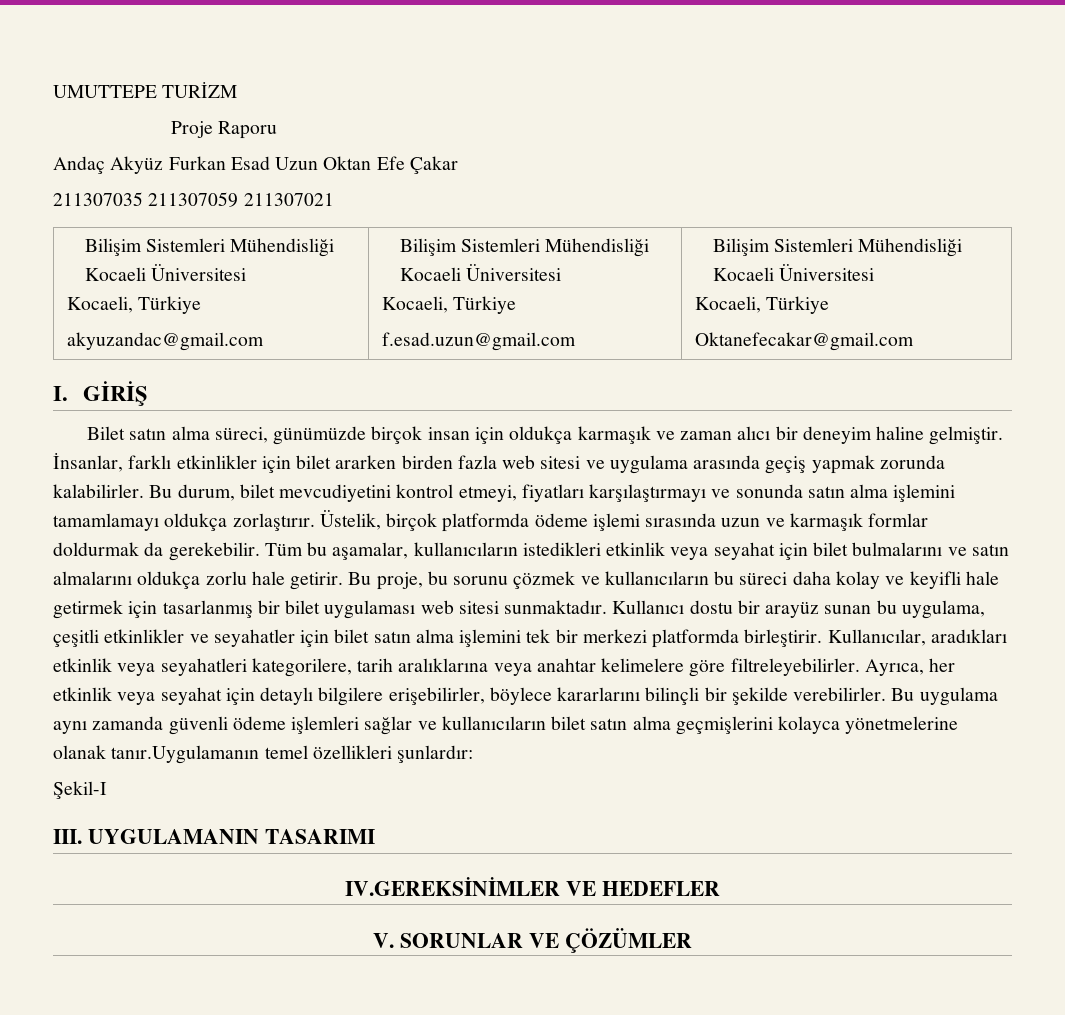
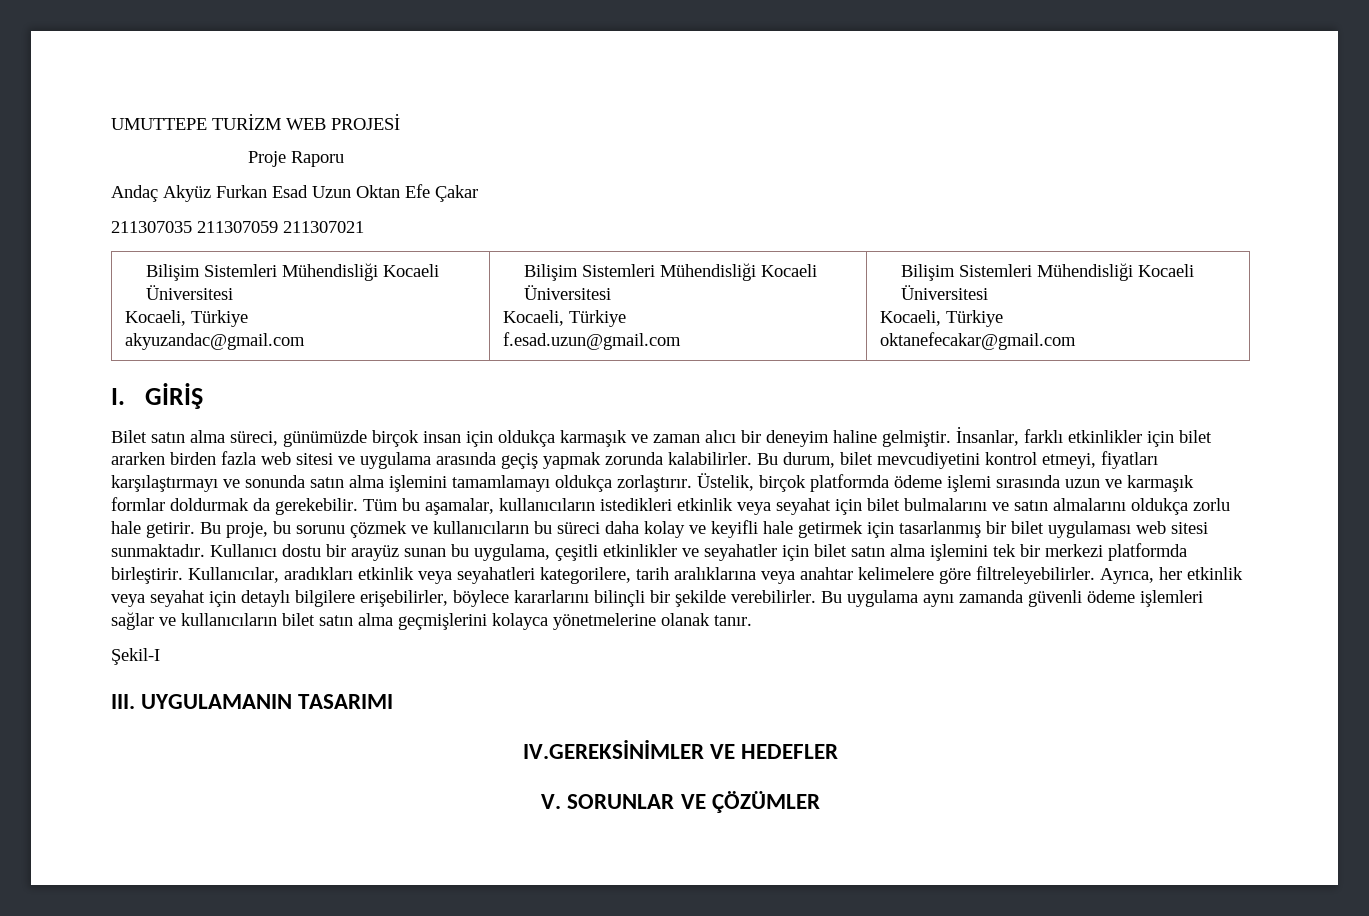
(238, 90) none -> [286,113,400,130] WEB PROJESİ
[694,332,914,351] Oktanefecakar@gmail.com -> [880,332,1077,350] oktanefecakar@gmail.com
[111,745,474,764] tanır.Uygulamanın temel özellikleri şunlardır: -> [714,615,752,626] tanır.

